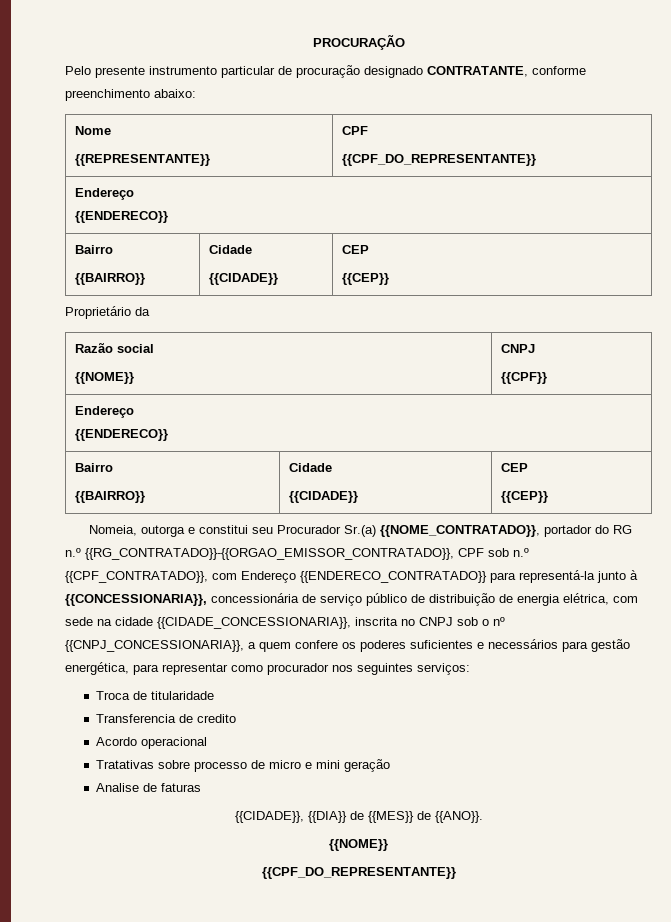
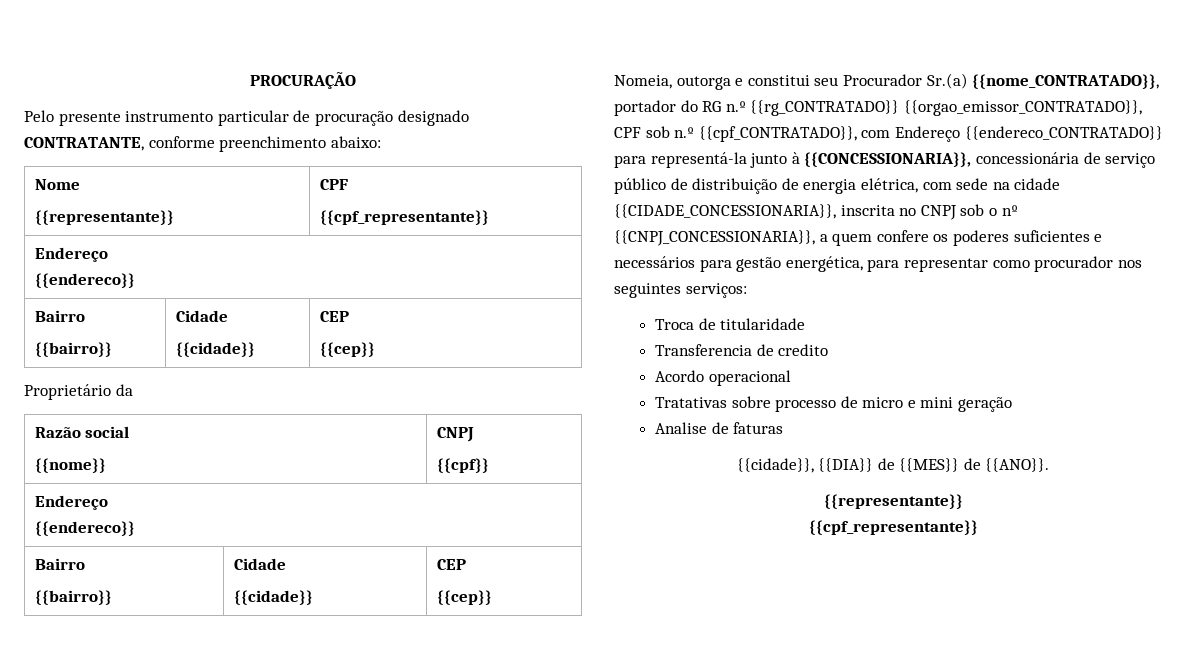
[74,154,210,166] {{REPRESENTANTE}} -> [34,210,174,225] {{representante}}
[341,154,536,166] [74,188,134,200] [74,211,168,223] [74,245,113,254] [74,273,145,285] [208,245,252,254] [208,273,278,285] [341,245,369,254] [341,273,389,285] {{CPF_DO_REPRESENTANTE}} // Endereço // {{ENDERECO}} // Bairro // {{BAIRRO}} | Cidade // {{CIDADE}} | CEP // {{CEP}} -> [319,210,489,225] [34,247,108,262] [34,273,135,288] [34,310,85,322] [34,342,112,357] [175,310,228,322] [175,342,255,357] [319,311,349,322] [319,342,375,357] {{cpf_representante}} // Endereço // {{endereco}} // Bairro // {{bairro}} | Cidade // {{cidade}} | CEP // {{cep}}
[74,372,134,384] {{NOME}} -> [34,458,106,473] {{nome}}
[500,372,547,384] [74,406,134,418] [74,429,168,441] [74,463,113,472] [74,491,145,503] [288,463,332,472] [288,491,358,503] [500,463,528,472] [500,491,548,503] {{CPF}} // Endereço // {{ENDERECO}} // Bairro // {{BAIRRO}} | Cidade // {{CIDADE}} | CEP // {{CEP}} -> [436,458,489,473] [34,495,108,510] [34,521,135,536] [34,558,85,570] [34,590,112,605] [233,558,286,570] [233,590,313,605] [436,559,466,570] [436,590,492,605] {{cpf}} // Endereço // {{endereco}} // Bairro // {{bairro}} | Cidade // {{cidade}} | CEP // {{cep}}
[380,525,541,537] {{NOME_CONTRATADO}}, -> [972,74,1160,89] {{nome_CONTRATADO}},
[85,548,454,560] {{RG_CONTRATADO}}-{{ORGAO_EMISSOR_CONTRATADO}}, -> [750,100,1142,116] {{rg_CONTRATADO}} {{orgao_emissor_CONTRATADO}},
[65,571,208,583] {{CPF_CONTRATADO}}, -> [698,126,857,142] {{cpf_CONTRATADO}},
[300,571,487,583] {{ENDERECO_CONTRATADO}} -> [964,126,1163,140] {{endereco_CONTRATADO}}
[234,811,304,823] {{CIDADE}}, -> [736,458,814,473] {{cidade}},
[329,839,388,851] [261,867,456,879] {{NOME}} // {{CPF_DO_REPRESENTANTE}} -> [823,494,963,509] [808,520,978,535] {{representante}} // {{cpf_representante}}

